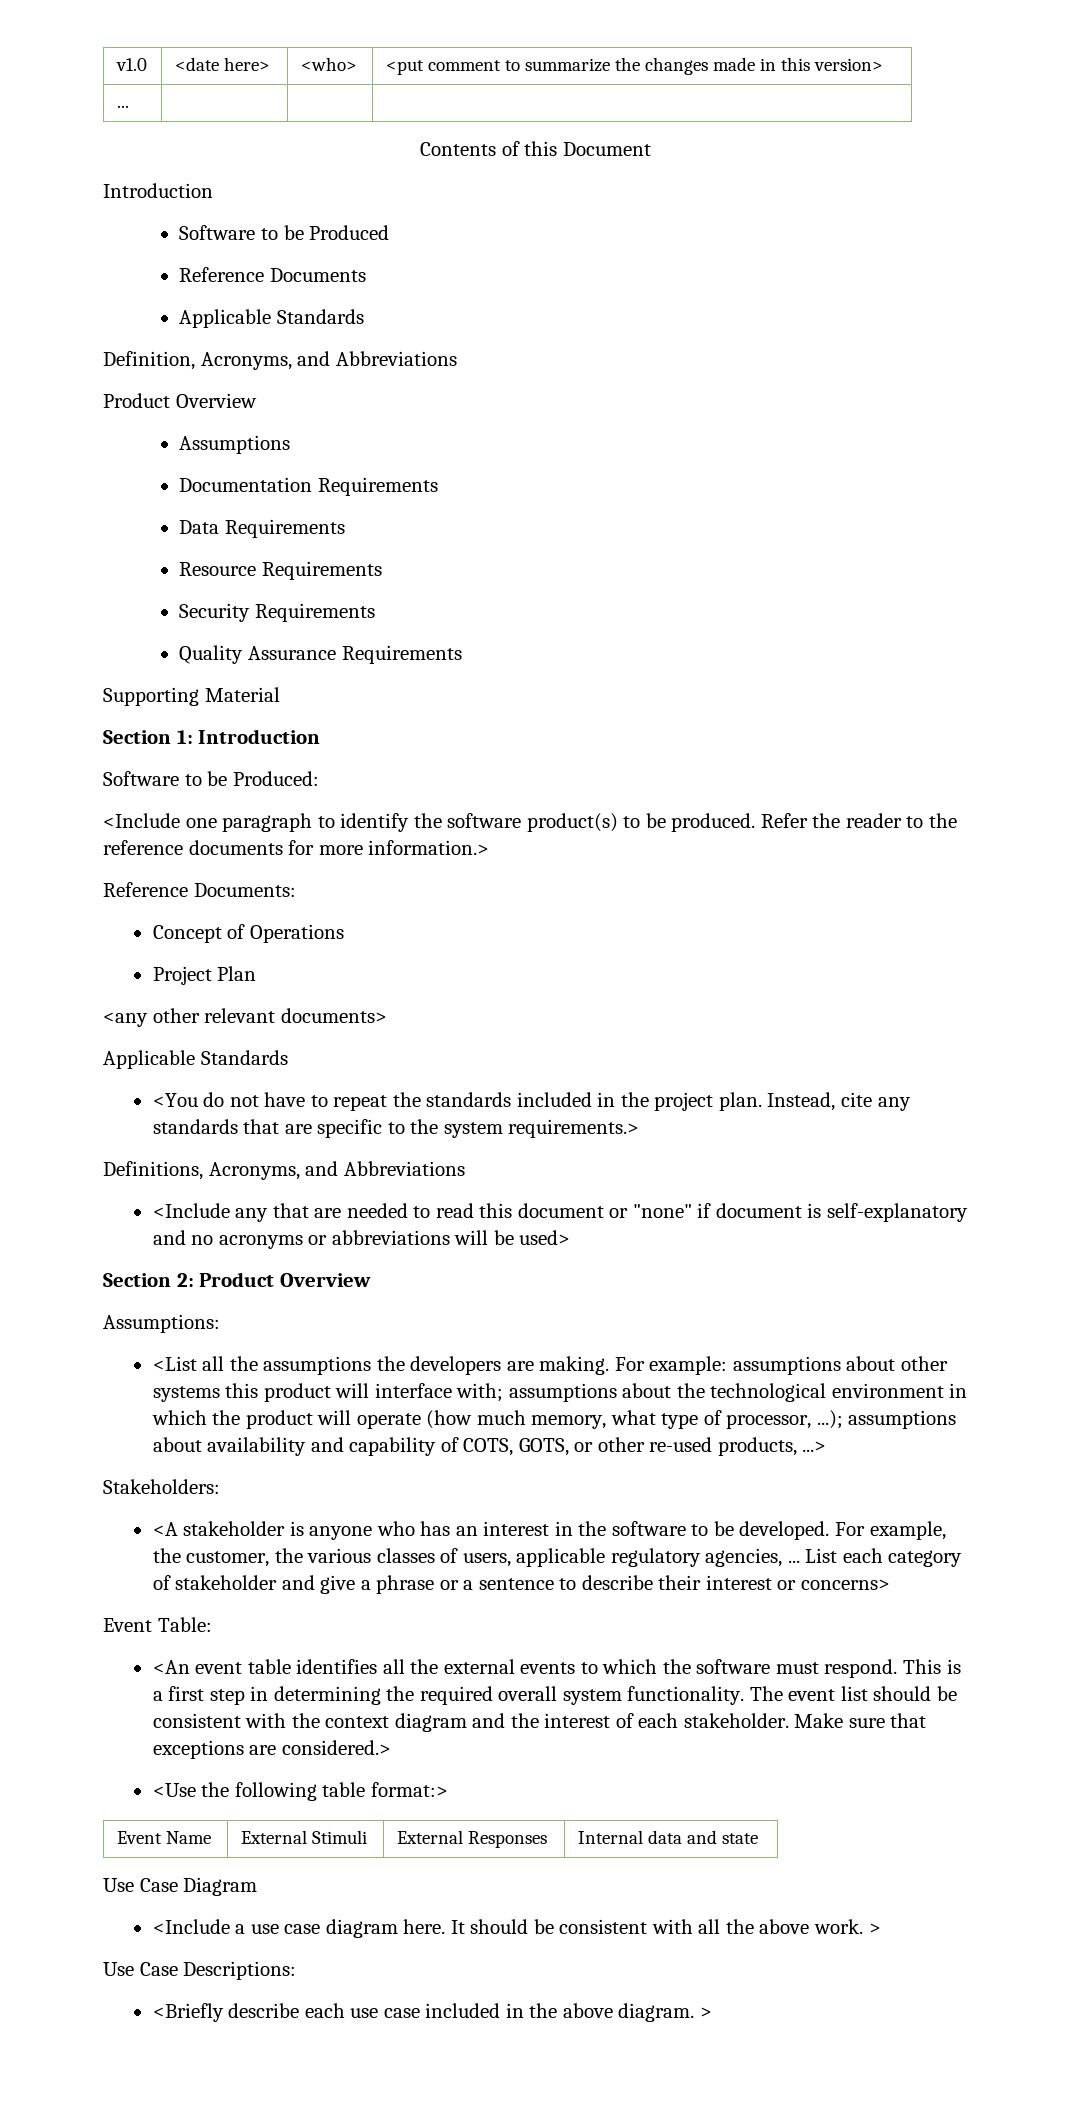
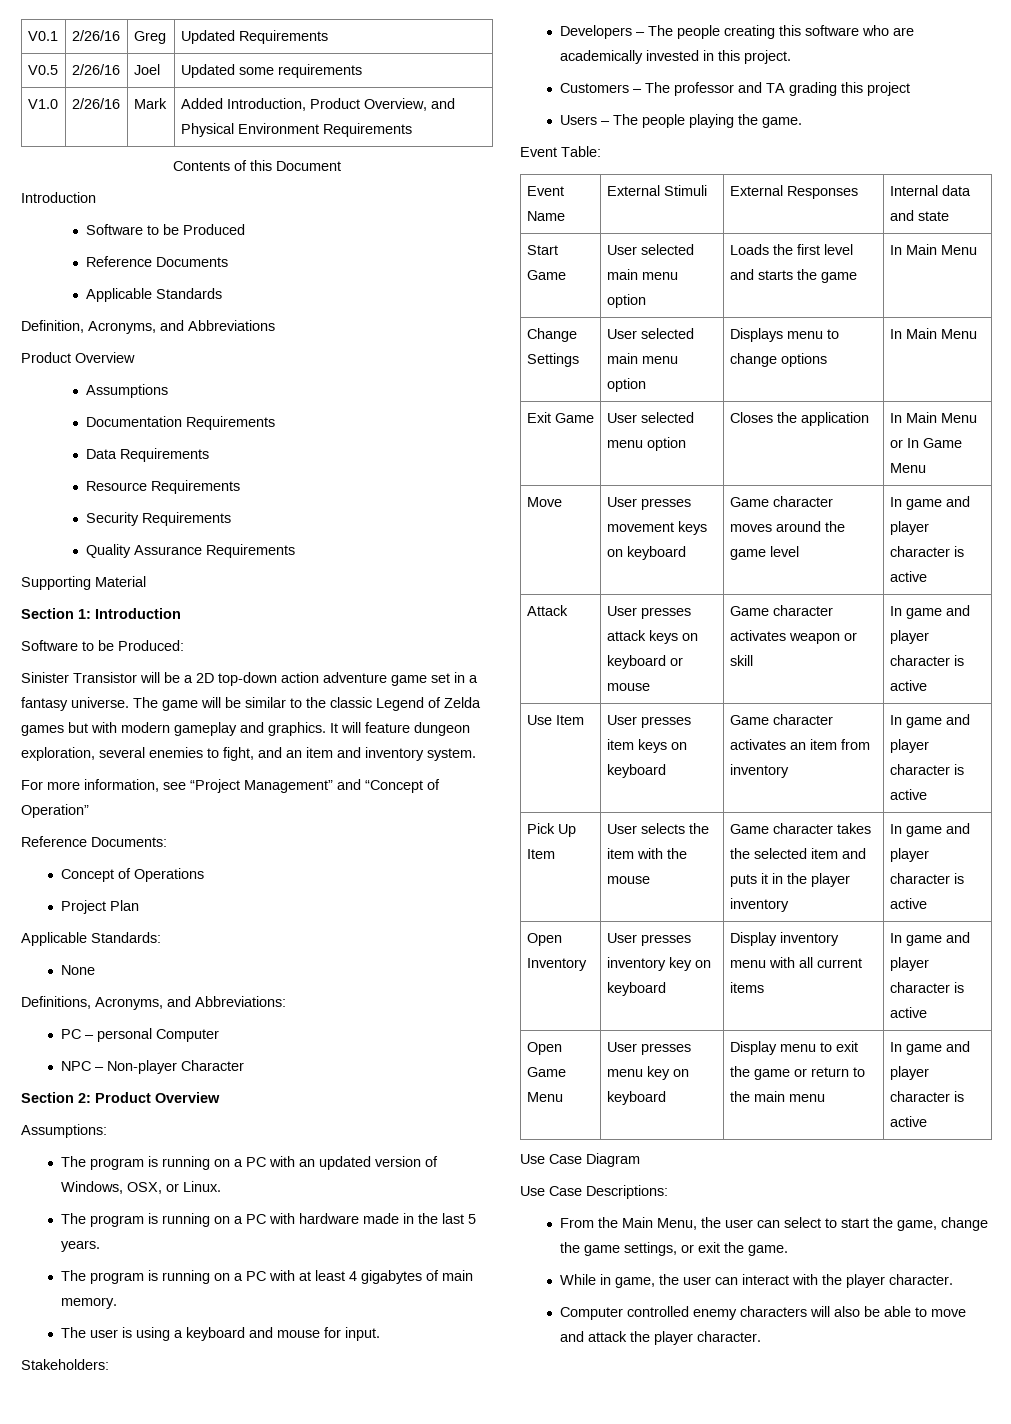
[115,58,147,71] [174,57,270,71] [300,57,357,71] [385,57,883,75] [116,105,129,108] v1.0 | <date here> | <who> | <put comment to summarize the changes made in this version> // ... | | | -> [27,31,58,41] [71,30,120,41] [133,31,166,44] [180,30,328,44] [27,65,58,75] [71,64,120,75] [133,64,160,75] [180,64,362,78] [27,99,58,109] [71,98,120,109] [133,98,167,109] [180,98,455,111] [180,123,412,137] V0.1 | 2/26/16 | Greg | Updated Requirements // V0.5 | 2/26/16 | Joel | Updated some requirements // V1.0 | 2/26/16 | Mark | Added Introduction, Product Overview, and Physical Environment Requirements
[103,813,958,832] [103,840,490,855] <Include one paragraph to identify the software product(s) to be produced. Refer the reader to the reference documents for more information.> -> [21,672,478,686] [21,697,481,711] [21,722,470,736] [21,747,476,761] [21,779,440,793] [21,804,89,818] Sinister Transistor will be a 2D top-down action adventure game set in a fantasy universe. The game will be similar to the classic Legend of Zelda games but with modern gameplay and graphics. It will feature dungeon exploration, several enemies to fight, and an item and inventory system. // For more information, see “Project Management” and “Concept of Operation”
[103,1008,387,1027] [103,1050,288,1069] [152,1092,911,1111] [152,1119,640,1138] [103,1161,465,1180] [152,1203,969,1222] [152,1230,571,1249] <any other relevant documents> // Applicable Standards // <You do not have to repeat the standards included in the project plan. Instead, cite any standards that are specific to the system requirements.> // Definitions, Acronyms, and Abbreviations // <Include any that are needed to read this document or "none" if document is self-explanatory and no acronyms or abbreviations will be used> -> [21,932,161,946] [61,965,96,975] [21,996,286,1010] [61,1028,220,1042] [61,1060,245,1074] Applicable Standards: // None // Definitions, Acronyms, and Abbreviations: // PC – personal Computer // NPC – Non-player Character
[152,1356,948,1375] [152,1383,968,1402] [151,1410,957,1429] [152,1437,827,1456] [103,1479,220,1494] [152,1521,946,1540] [152,1548,963,1567] [152,1575,891,1594] [103,1617,212,1632] [152,1659,961,1678] [152,1686,958,1705] [152,1713,927,1732] [152,1740,391,1759] [152,1782,448,1801] <List all the assumptions the developers are making. For example: assumptions about other systems this product will interface with; assumptions about the technological environment in which the product will operate (how much memory, what type of processor, ...); assumptions about availability and capability of COTS, GOTS, or other re-used products, ...> // Stakeholders: // <A stakeholder is anyone who has an interest in the software to be developed. For example, the customer, the various classes of users, applicable regulatory agencies, ... List each category of stakeholder and give a phrase or a sentence to describe their interest or concerns> // Event Table: // <An event table identifies all the external events to which the software must respond. This is a first step in determining the required overall system functionality. The event list should be consistent with the context diagram and the interest of each stakeholder. Make sure that exceptions are considered.> // <Use the following table format:> -> [61,1156,439,1170] [61,1181,222,1194] [61,1213,477,1227] [61,1240,101,1252] [61,1270,474,1284] [61,1297,118,1309] [61,1327,381,1341] [21,1359,109,1370] [560,25,915,39] [560,50,792,64] [560,82,911,96] [560,114,803,128] [520,146,601,157] The program is running on a PC with an updated version of Windows, OSX, or Linux. // The program is running on a PC with hardware made in the last 5 years. // The program is running on a PC with at least 4 gigabytes of main memory. // The user is using a keyboard and mouse for input. // Stakeholders: // Developers – The people creating this software who are academically invested in this project. // Customers – The professor and TA grading this project // Users – The people playing the game. // Event Table:
[103,1877,258,1896] [152,1919,881,1938] [103,1961,297,1980] [152,2003,712,2022] // Use Case Diagram // <Include a use case diagram here. It should be consistent with all the above work. > // Use Case Descriptions: // <Briefly describe each use case included in the above diagram. > -> [526,245,558,255] [526,270,566,280] [606,244,694,255] [606,269,678,280] [606,294,646,308] [729,244,853,255] [729,269,857,283] [889,244,977,255] [526,328,577,342] [526,353,579,367] [606,328,694,339] [606,353,678,364] [606,378,646,392] [729,328,839,342] [729,353,827,367] [889,328,977,339] [526,412,594,423] [606,412,694,423] [606,437,686,451] [729,412,869,426] [889,412,977,423] [889,438,962,448] [889,463,926,473] [526,497,562,507] [606,497,691,510] [606,521,707,535] [606,546,686,560] [729,496,833,507] [729,521,845,532] [729,546,799,560] [889,496,970,510] [889,521,929,535] [889,546,964,557] [889,571,927,582] [526,605,568,616] [606,606,691,619] [606,630,698,644] [606,655,683,669] [606,683,650,691] [729,605,833,616] [729,630,857,644] [729,655,753,666] [889,605,970,619] [889,630,929,644] [889,655,964,666] [889,680,927,691] [526,715,584,725] [606,715,691,728] [606,739,687,753] [606,764,666,778] [729,714,833,725] [729,739,870,750] [729,764,789,778] [889,714,970,728] [889,739,929,753] [889,764,964,775] [889,789,927,800] [526,823,576,837] [526,849,555,859] [606,823,709,834] [606,848,687,859] [606,876,650,884] [729,823,871,834] [729,848,866,859] [729,873,850,887] [729,898,789,912] [889,823,970,837] [889,848,929,862] [889,873,964,884] [889,898,927,909] [526,933,562,946] [526,958,587,971] [606,933,691,946] [606,957,711,971] [606,982,666,996] [729,932,839,946] [729,957,862,968] [729,982,764,993] [889,932,970,946] [889,957,929,971] [889,982,964,993] [889,1007,927,1018] [526,1042,562,1055] [526,1067,566,1077] [526,1092,563,1102] [606,1042,691,1055] [606,1066,689,1080] [606,1091,666,1105] [729,1041,858,1055] [729,1066,865,1080] [729,1091,825,1102] [889,1041,970,1055] [889,1066,929,1080] [889,1091,964,1102] [889,1116,927,1127] [520,1153,640,1167] [520,1185,668,1199] [560,1217,989,1231] [560,1242,789,1256] [560,1274,954,1288] [560,1306,967,1320] [560,1331,762,1345] // Start Game | User selected main menu option | Loads the first level and starts the game | In Main Menu // Change Settings | User selected main menu option | Displays menu to change options | In Main Menu // Exit Game | User selected menu option | Closes the application | In Main Menu or In Game Menu // Move | User presses movement keys on keyboard | Game character moves around the game level | In game and player character is active // Attack | User presses attack keys on keyboard or mouse | Game character activates weapon or skill | In game and player character is active // Use Item | User presses item keys on keyboard | Game character activates an item from inventory | In game and player character is active // Pick Up Item | User selects the item with the mouse | Game character takes the selected item and puts it in the player inventory | In game and player character is active // Open Inventory | User presses inventory key on keyboard | Display inventory menu with all current items | In game and player character is active // Open Game Menu | User presses menu key on keyboard | Display menu to exit the game or return to the main menu | In game and player character is active // Use Case Diagram // Use Case Descriptions: // From the Main Menu, the user can select to start the game, change the game settings, or exit the game. // While in game, the user can interact with the player character. // Computer controlled enemy characters will also be able to move and attack the player character.

